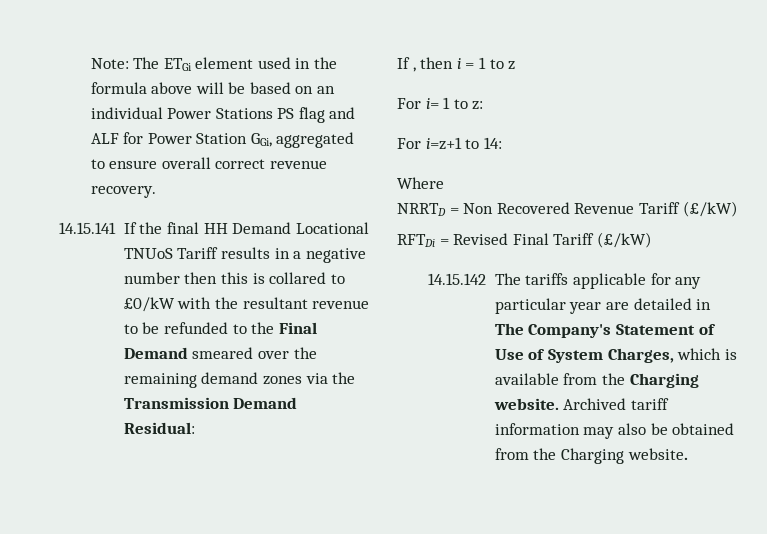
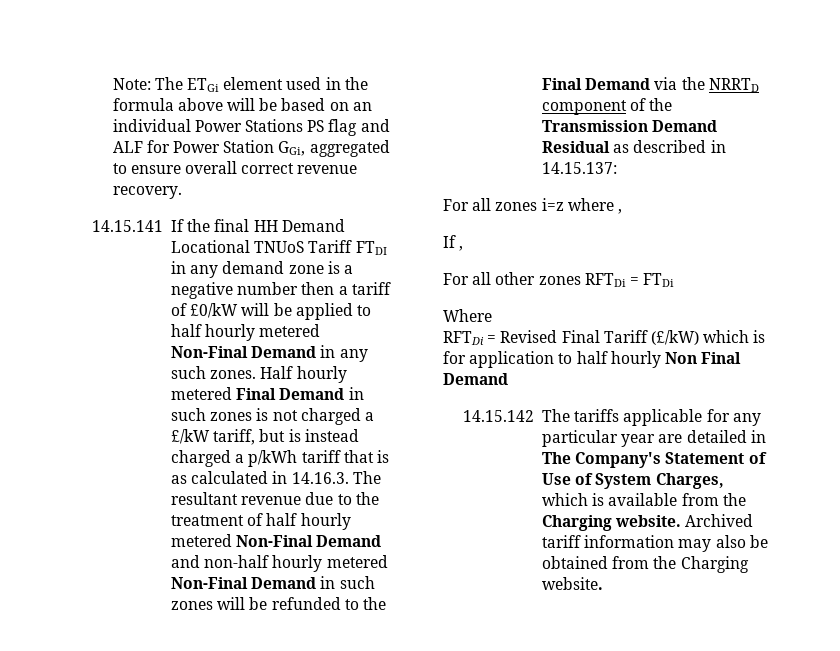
[220,247,366,263] [123,272,345,284] [123,297,370,312] [123,324,138,334] results in a negative number then this is collared to £0/kW with the resultant revenue to -> [355,241,387,255] [171,261,354,278] [171,282,391,299] [171,303,372,320] [171,324,321,341] [171,345,368,362] [171,366,347,383] [171,387,364,400] [171,408,375,425] [171,429,359,445] [171,450,390,467] [171,471,381,484] [171,492,379,505] [171,513,351,530] [171,534,382,547] [171,555,388,572] [171,576,375,589] [171,597,246,610] FTDI in any demand zone is a negative number then a tariff of £0/kW will be applied to half hourly metered Non-Final Demand in any such zones. Half hourly metered Final Demand in such zones is not charged a £/kW tariff, but is instead charged a p/kWh tariff that is as calculated in 14.16.3. The resultant revenue due to the treatment of half hourly metered Non-Final Demand and non-half hourly metered Non-Final Demand in such zones will
[192,347,317,359] [123,372,356,388] [123,397,298,409] [123,422,195,434] [397,57,516,72] [397,97,484,110] [397,137,502,150] [397,177,444,189] [397,201,738,217] smeared over the remaining demand zones via the Transmission Demand Residual: // If , then i = 1 to z // For i= 1 to z: // For i=z+1 to 14: // Where // NRRTD = Non Recovered Revenue Tariff (£/kW) -> [654,77,759,92] [542,98,673,115] [542,120,718,132] [542,140,726,153] [542,162,618,174] [443,198,622,214] [443,235,464,251] [443,272,675,287] [443,309,492,322] via the NRRTD component of the Transmission Demand Residual as described in 14.15.137: // For all zones i=z where , // If , // For all other zones RFTDi = FTDi // Where
(652, 240) none -> [703,330,766,343] [443,351,742,368] [443,373,508,385] which is for application to half hourly Non Final Demand

